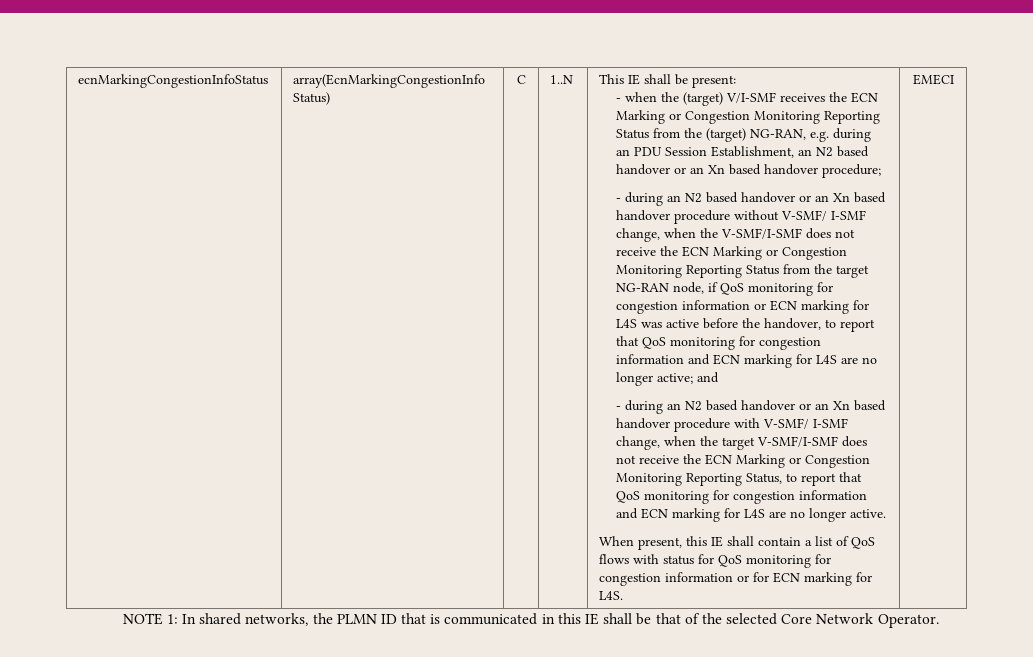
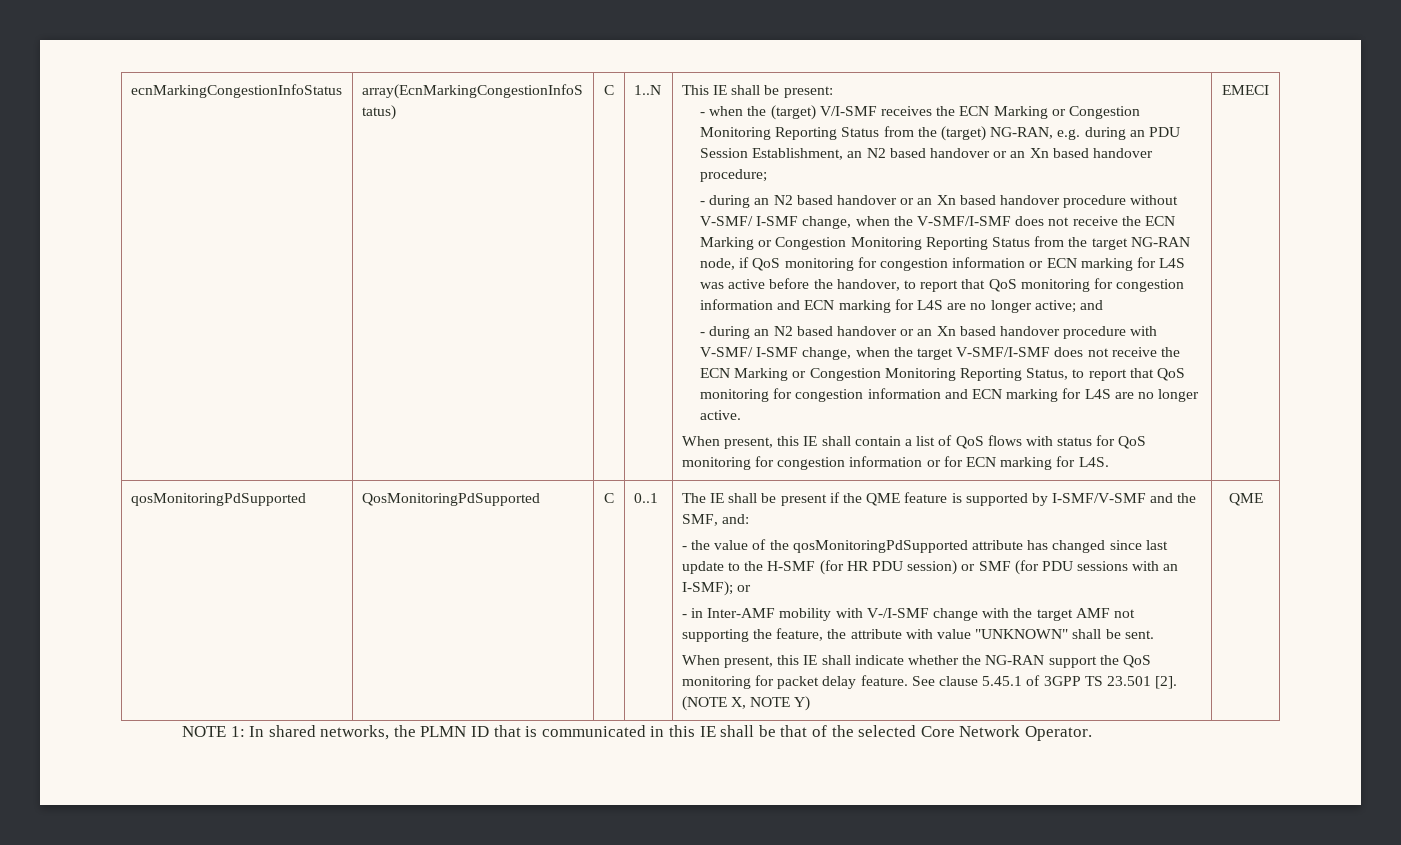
(954, 79) none -> [130,493,306,506] [361,493,540,506] [604,493,614,503] [633,493,658,503] [681,492,1197,506] [681,514,750,526] [681,539,1168,553] [681,560,1179,575] [681,581,752,596] [681,608,1135,621] [681,628,1154,642] [681,655,1151,668] [681,675,1178,689] [681,696,811,711] [1228,493,1263,506] // qosMonitoringPdSupported | QosMonitoringPdSupported | C | 0..1 | The IE shall be present if the QME feature is supported by I-SMF/V-SMF and the SMF, and: // - the value of the qosMonitoringPdSupported attribute has changed since last update to the H-SMF (for HR PDU session) or SMF (for PDU sessions with an I-SMF); or // - in Inter-AMF mobility with V-/I-SMF change with the target AMF not supporting the feature, the attribute with value "UNKNOWN" shall be sent. // When present, this IE shall indicate whether the NG-RAN support the QoS monitoring for packet delay feature. See clause 5.45.1 of 3GPP TS 23.501 [2]. (NOTE X, NOTE Y) | QME

